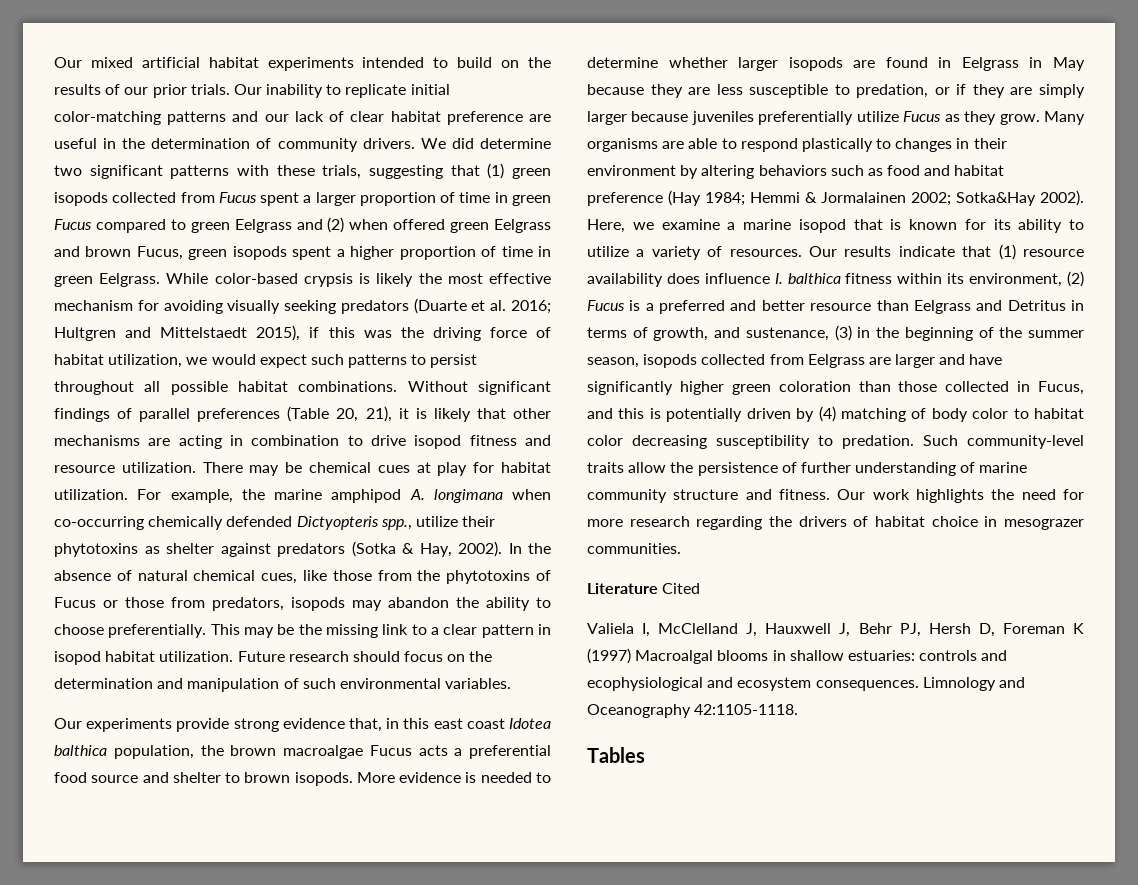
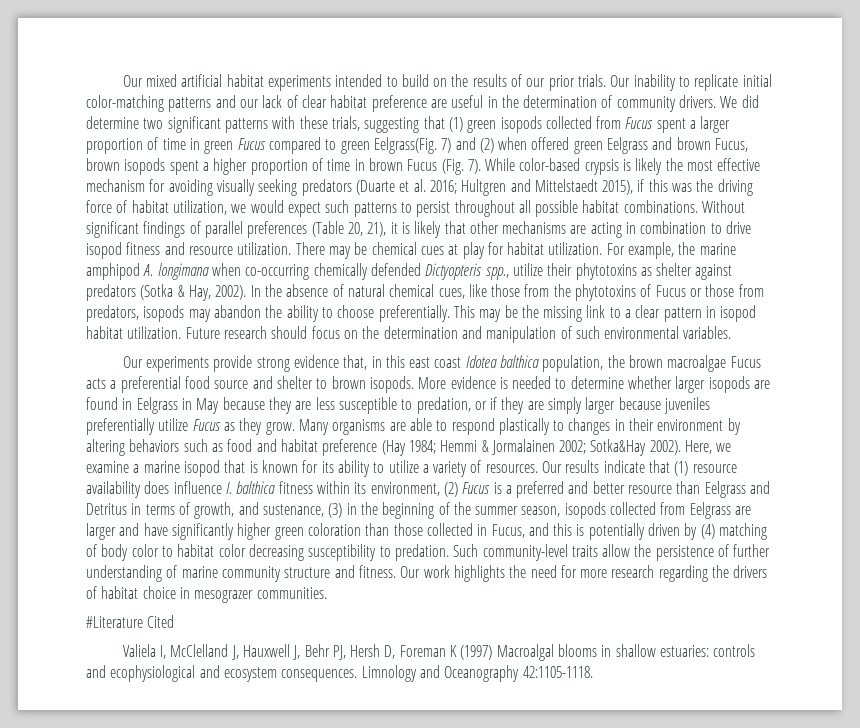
[234,219,292,233] Eelgrass -> [373,137,452,154] Eelgrass(Fig. 7)
[188,249,228,260] green -> [86,158,120,171] brown
[54,273,161,287] green Eelgrass. -> [368,158,481,175] brown Fucus (Fig. 7).
[587,583,658,594] Literature -> [86,616,143,628] #Literature
[587,747,645,763] // Tables -> (593, 672) none

